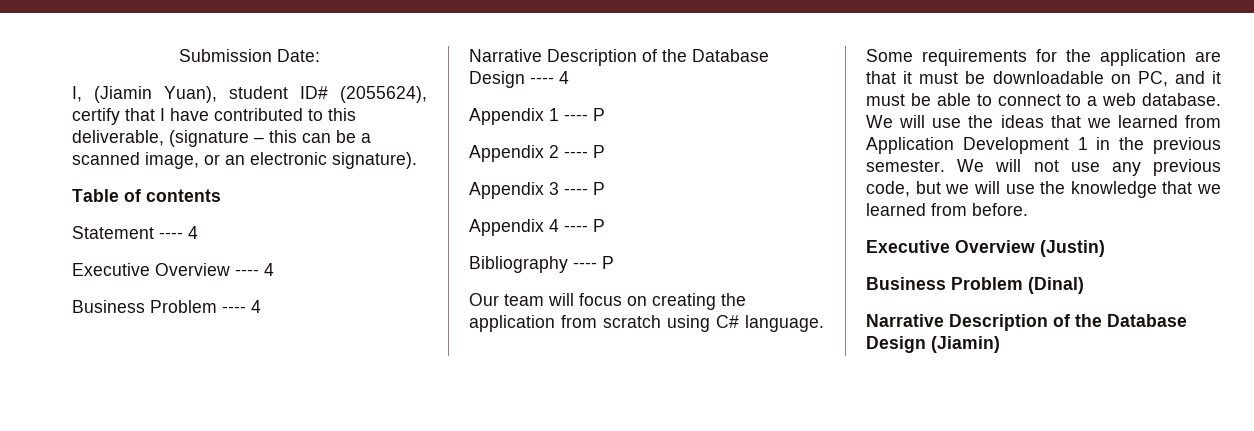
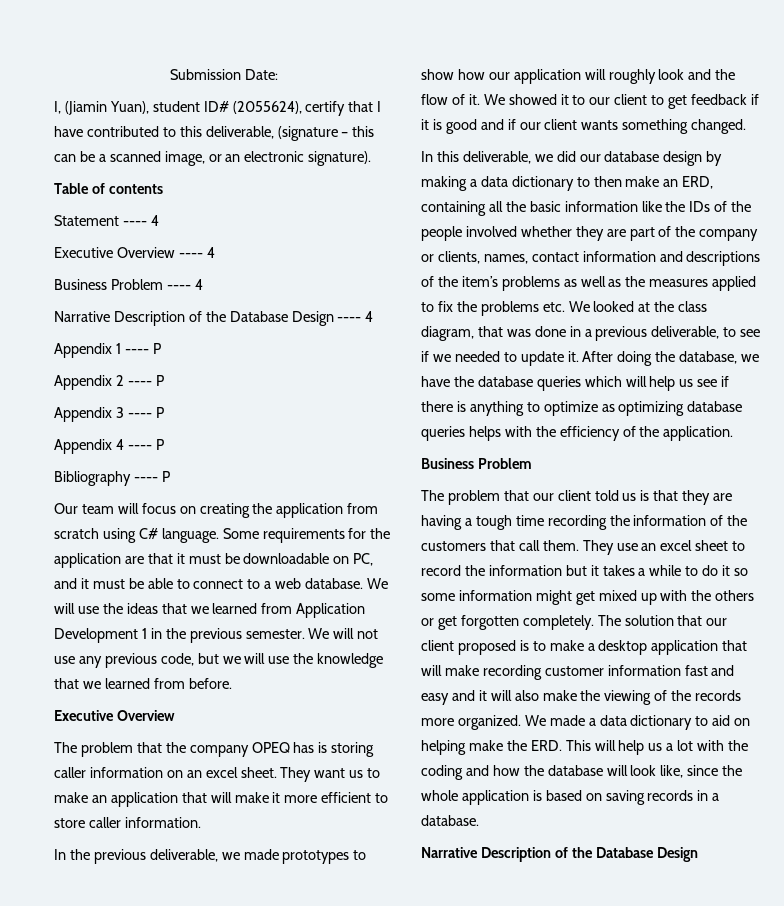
[1040,240,1105,257] [866,277,1084,294] [866,314,1187,331] [866,336,1000,353] (Justin) // Business Problem (Dinal) // Narrative Description of the Database Design (Jiamin) -> [54,742,375,757] [54,767,381,782] [54,792,389,807] [54,817,201,828] [54,849,367,864] [421,69,736,84] [421,94,759,109] [421,119,747,134] [421,151,723,166] [421,176,714,191] [421,201,752,216] [421,226,759,241] [421,251,761,266] [421,276,757,291] [421,301,708,316] [421,326,761,341] [421,351,760,366] [421,376,730,391] [421,401,743,416] [421,426,734,441] [421,458,532,469] [421,490,733,505] [421,515,748,530] [421,540,746,555] [421,565,749,576] [421,590,755,605] [421,615,728,630] [421,640,748,655] [421,665,735,680] [421,690,742,705] [421,715,751,730] [421,740,749,755] [421,765,743,780] [421,790,720,805] [421,815,479,826] [421,847,698,862] // The problem that the company OPEQ has is storing caller information on an excel sheet. They want us to make an application that will make it more efficient to store caller information. // In the previous deliverable, we made prototypes to show how our application will roughly look and the flow of it. We showed it to our client to get feedback if it is good and if our client wants something changed. // In this deliverable, we did our database design by making a data dictionary to then make an ERD, containing all the basic information like the IDs of the people involved whether they are part of the company or clients, names, contact information and descriptions of the item’s problems as well as the measures applied to fix the problems etc. We looked at the class diagram, that was done in a previous deliverable, to see if we needed to update it. After doing the database, we have the database queries which will help us see if there is anything to optimize as optimizing database queries helps with the efficiency of the application. // Business Problem // The problem that our client told us is that they are having a tough time recording the information of the customers that call them. They use an excel sheet to record the information but it takes a while to do it so some information might get mixed up with the others or get forgotten completely. The solution that our client proposed is to make a desktop application that will make recording customer information fast and easy and it will also make the viewing of the records more organized. We made a data dictionary to aid on helping make the ERD. This will help us a lot with the coding and how the database will look like, since the whole application is based on saving records in a database. // Narrative Description of the Database Design

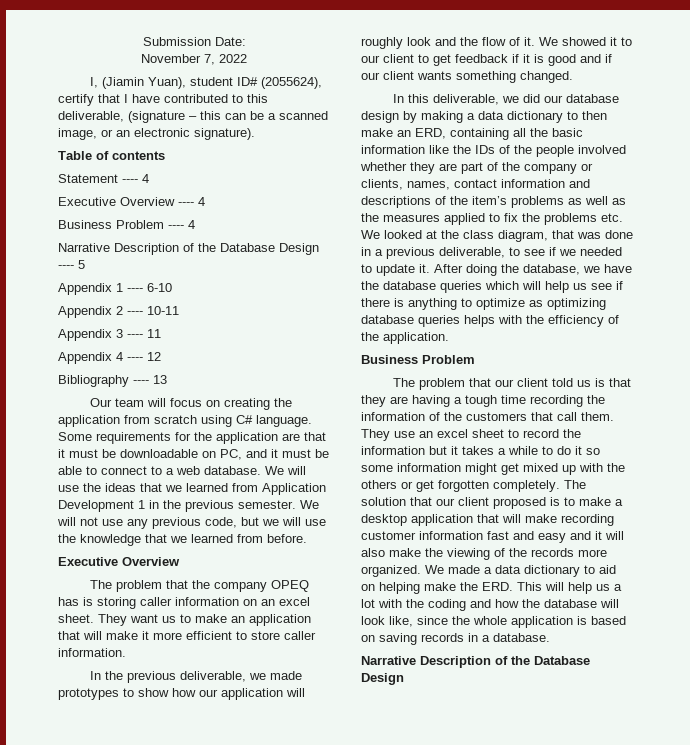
(278, 74) none -> [141,54,247,65] // November 7, 2022
[365,311,374,322] 4 -> [78,260,85,269] 5
[152,343,161,354] P -> [147,283,172,292] 6-10
[155,375,164,386] P -> [147,306,179,315] 10-11
[155,407,164,418] P -> [147,329,161,338] 11
[155,439,164,450] P -> [147,352,161,361] 12
[161,471,170,482] P -> [153,375,167,384] 13

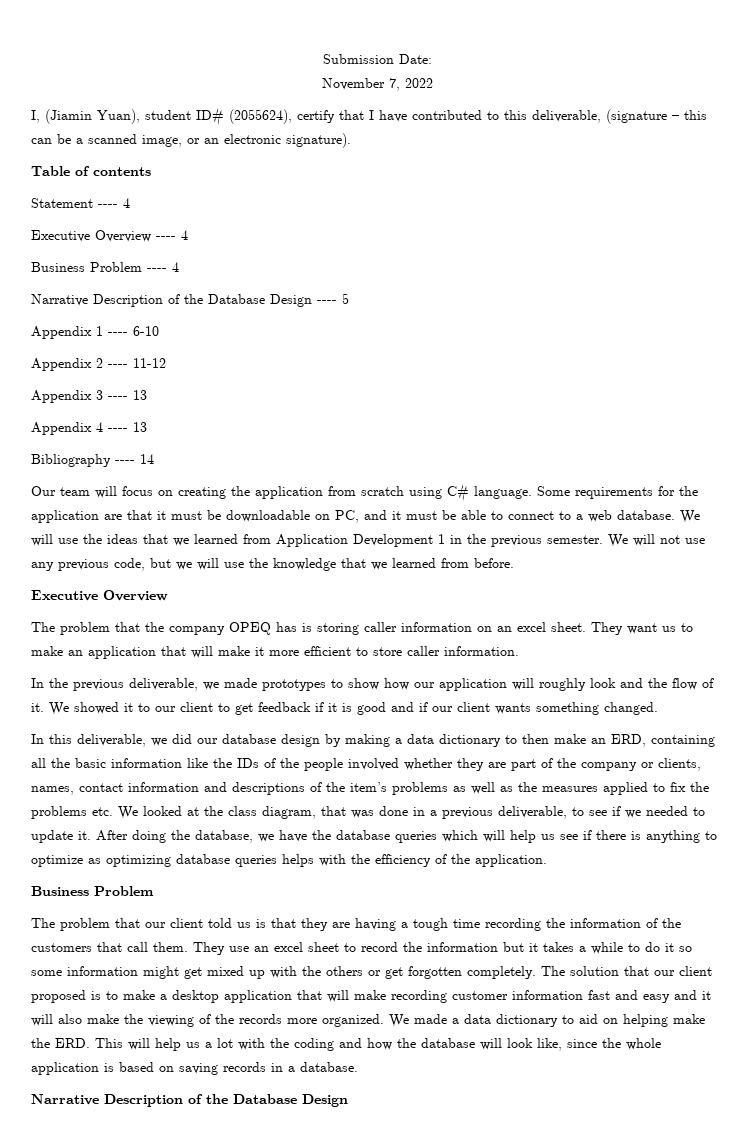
[147,306,179,315] 10-11 -> [133,358,166,368] 11-12
[147,329,161,338] 11 -> [133,390,147,400] 13
[147,352,161,361] 12 -> [133,422,147,432] 13
[153,375,167,384] 13 -> [140,454,154,464] 14

